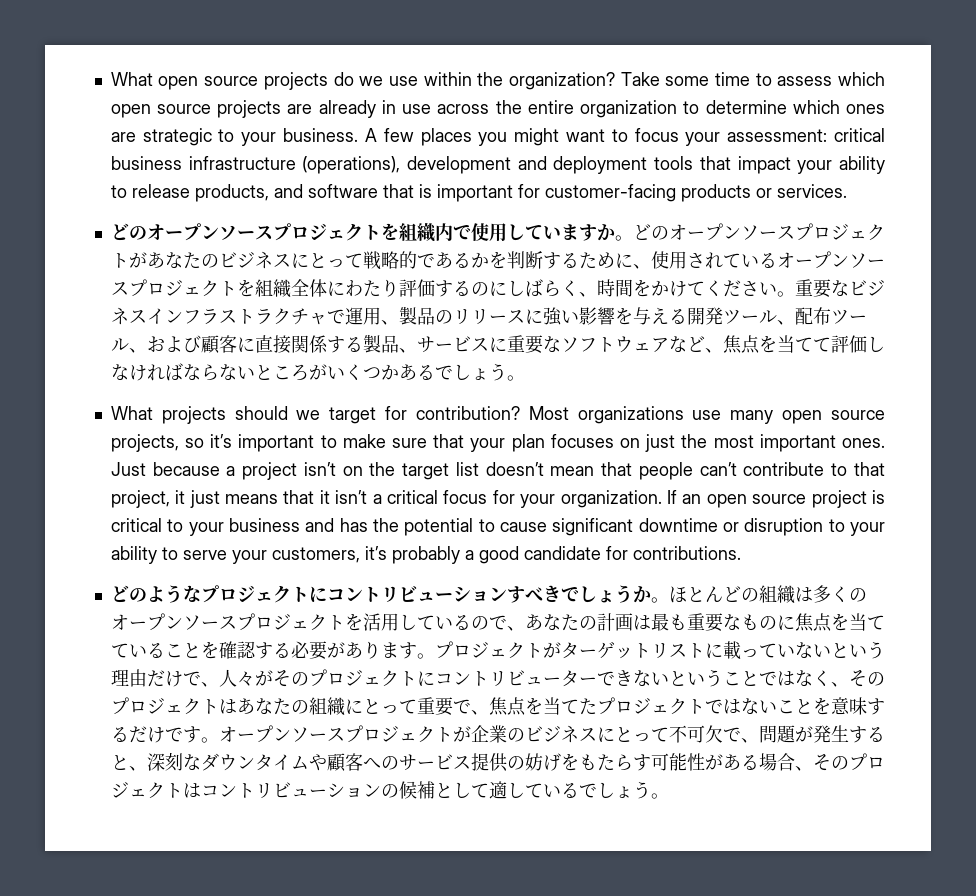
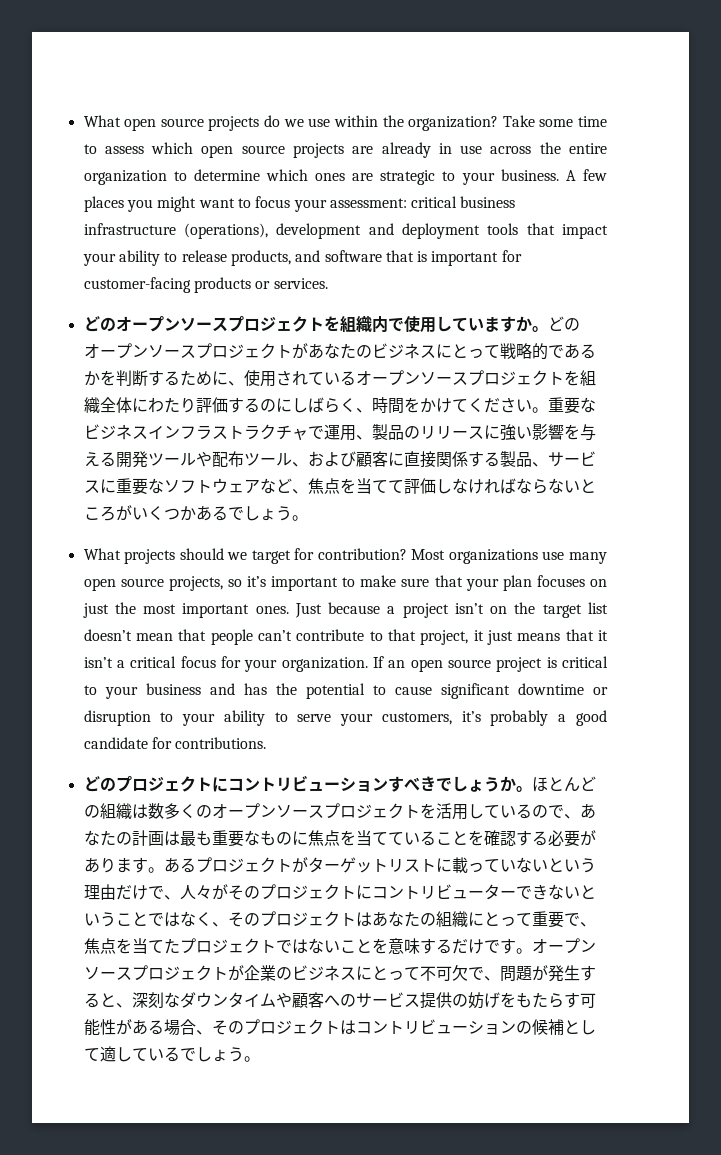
[776,320,795,325] 、 -> [195,451,212,467] や
[146,585,201,603] ような -> (116, 784) none
(813, 594) none -> [147,803,164,819] 数
(435, 656) none -> [163,857,196,873] ある

